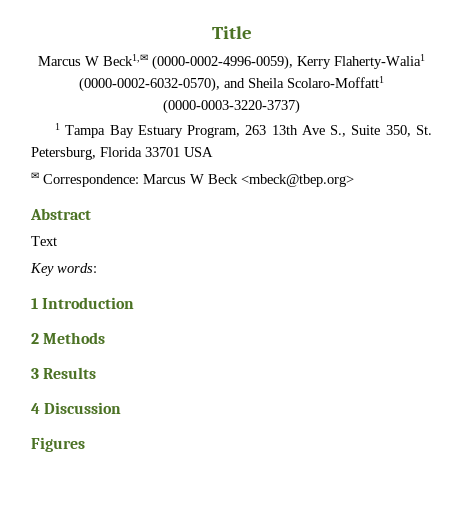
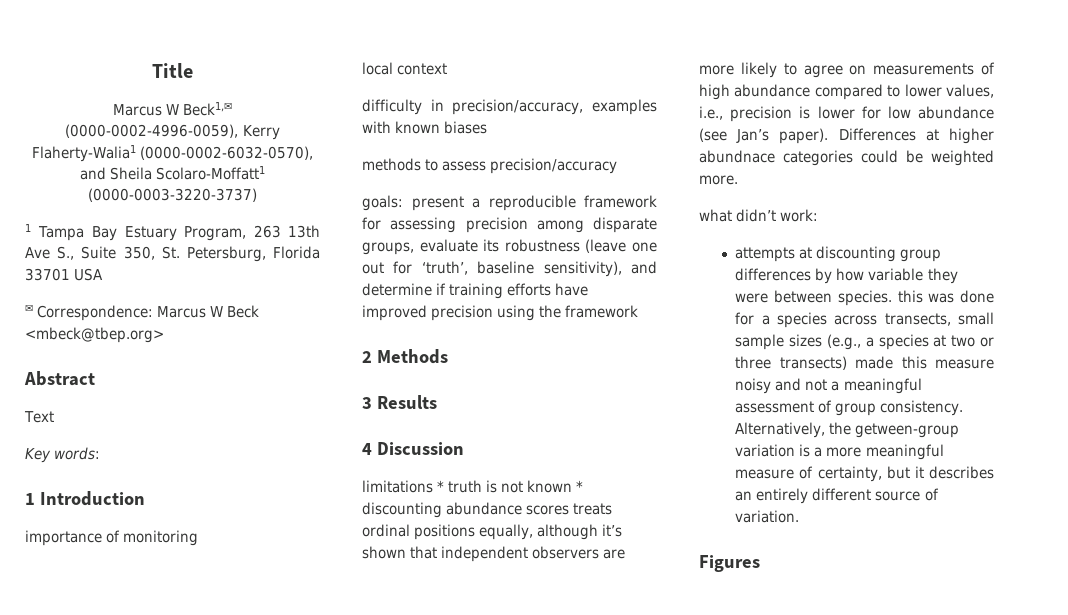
(135, 303) none -> [25,530,199,546] [362,62,448,75] [362,99,657,115] [362,121,488,134] [362,158,618,174] [362,195,657,211] [362,217,657,233] [362,239,657,255] [362,261,657,277] [362,283,589,299] [362,305,639,321] // importance of monitoring // local context // difficulty in precision/accuracy, examples with known biases // methods to assess precision/accuracy // goals: present a reproducible framework for assessing precision among disparate groups, evaluate its robustness (leave one out for ‘truth’, baseline sensitivity), and determine if training efforts have improved precision using the framework
(122, 408) none -> [362,480,584,493] [362,502,613,518] [362,524,623,540] [362,546,626,562] [699,62,995,78] [699,84,994,100] [699,106,994,122] [699,128,994,144] [699,150,994,166] [699,175,738,185] [699,209,819,222] [735,246,942,262] [735,268,958,284] [735,290,994,306] [735,312,994,328] [735,334,994,350] [735,356,994,370] [735,378,922,394] [735,400,964,416] [735,422,960,438] [735,444,944,460] [735,466,994,482] [735,488,939,504] [735,510,800,523] // limitations * truth is not known * discounting abundance scores treats ordinal positions equally, although it’s shown that independent observers are more likely to agree on measurements of high abundance compared to lower values, i.e., precision is lower for low abundance (see Jan’s paper). Differences at higher abundnace categories could be weighted more. // what didn’t work: // attempts at discounting group differences by how variable they were between species. this was done for a species across transects, small sample sizes (e.g., a species at two or three transects) made this measure noisy and not a meaningful assessment of group consistency. Alternatively, the getween-group variation is a more meaningful measure of certainty, but it describes an entirely different source of variation.

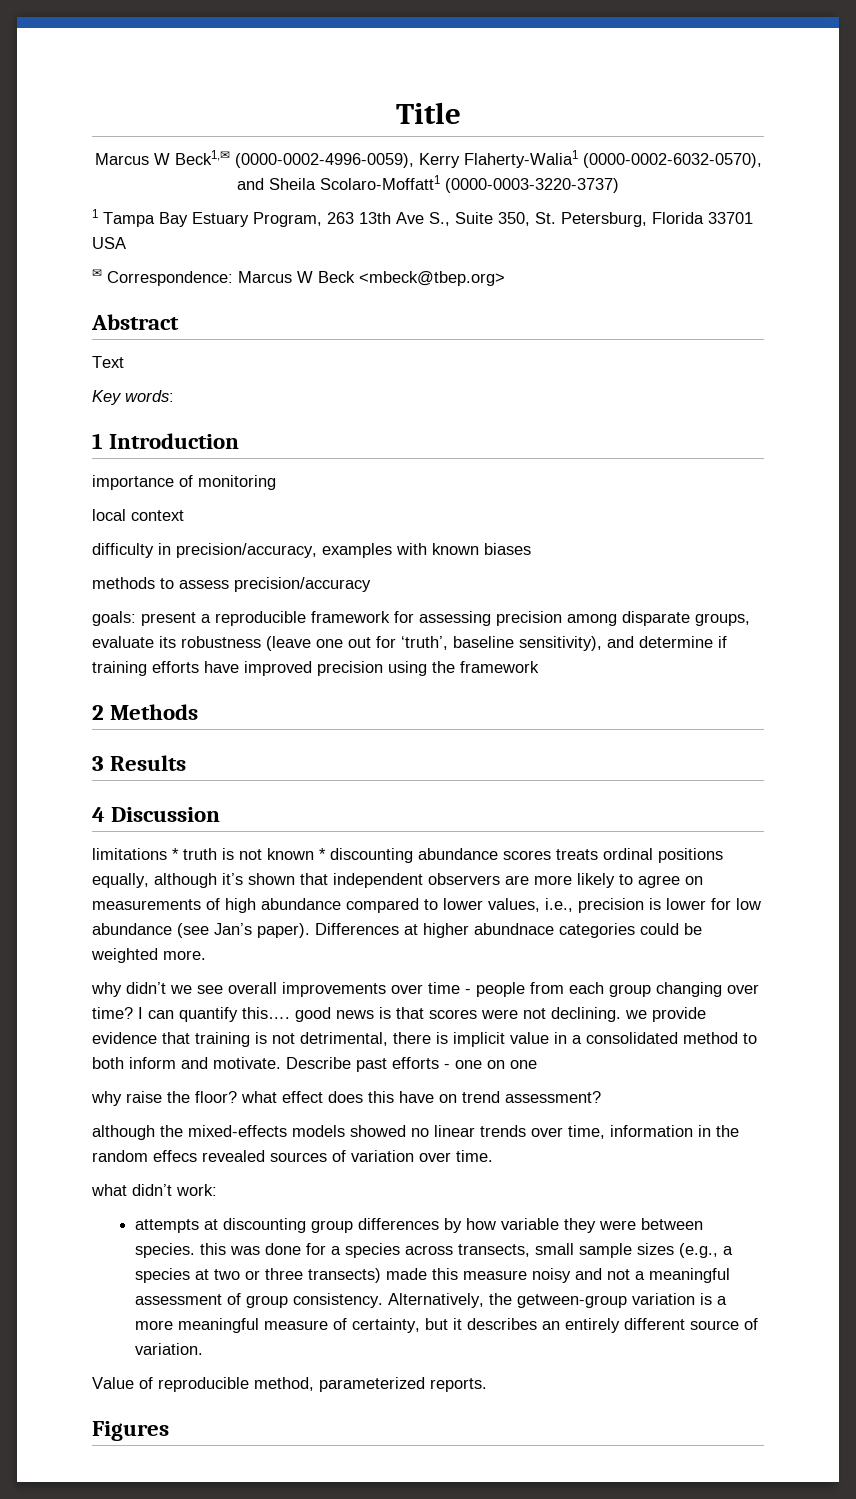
(738, 180) none -> [91,982,759,997] [92,1007,706,1022] [92,1032,757,1047] [92,1057,537,1072] [91,1091,601,1106] [92,1125,739,1140] [92,1150,493,1162] // why didn’t we see overall improvements over time - people from each group changing over time? I can quantify this…. good news is that scores were not declining. we provide evidence that training is not detrimental, there is implicit value in a consolidated method to both inform and motivate. Describe past efforts - one on one // why raise the floor? what effect does this have on trend assessment? // although the mixed-effects models showed no linear trends over time, information in the random effecs revealed sources of variation over time.
(800, 516) none -> [92,1377,487,1392] // Value of reproducible method, parameterized reports.

